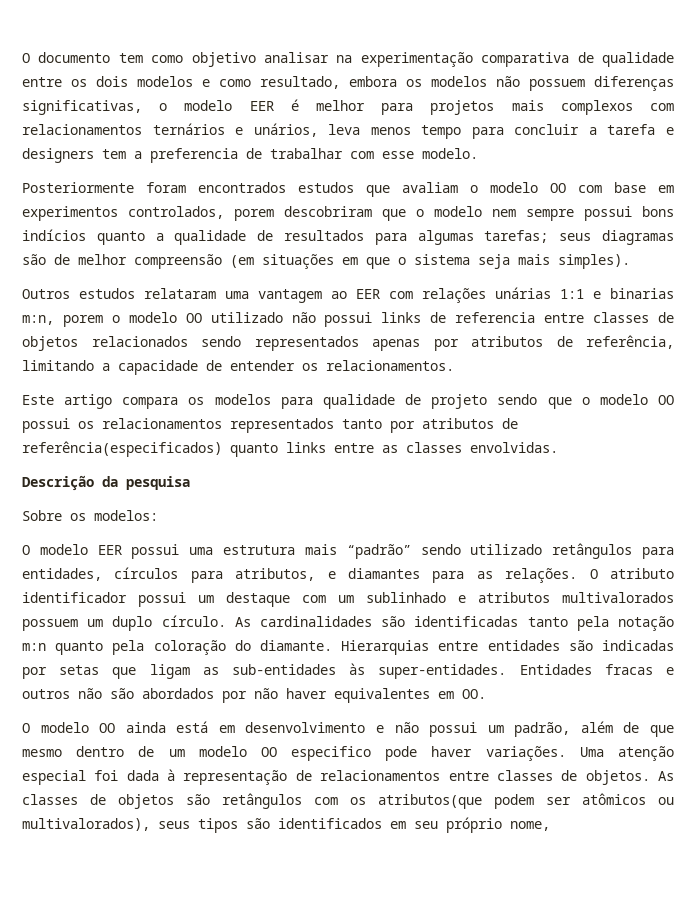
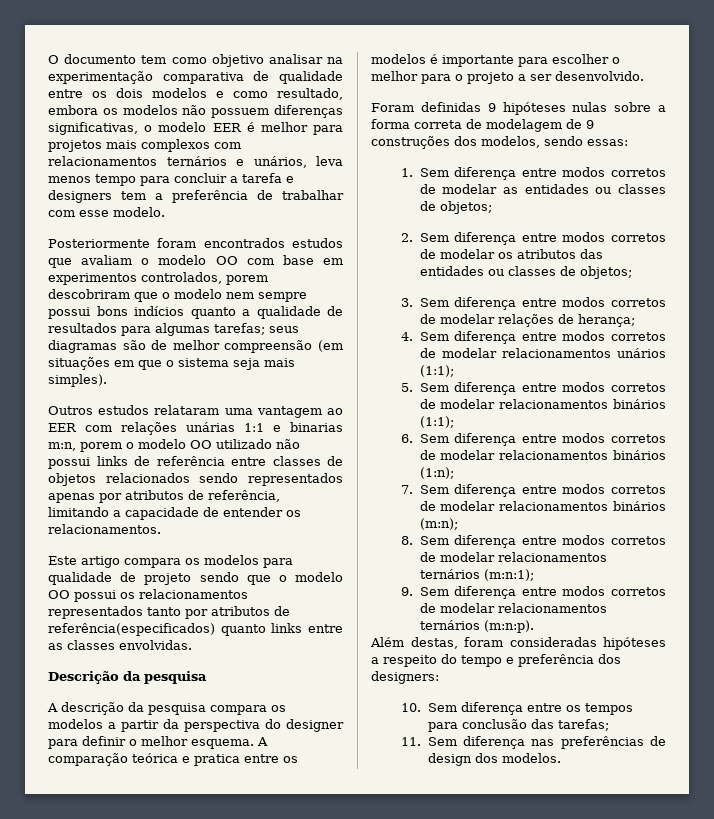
[150,148,238,163] preferencia -> [172,190,248,203] preferência
[455,312,536,323] referencia -> [156,456,225,466] referência
[22,510,158,521] [22,543,674,559] [22,567,674,583] [22,592,674,607] [22,615,674,631] [22,640,674,655] [22,663,674,679] [22,688,486,703] [22,721,674,737] [22,746,674,761] [22,769,675,785] [22,793,674,809] [22,817,550,833] Sobre os modelos: // O modelo EER possui uma estrutura mais “padrão” sendo utilizado retângulos para entidades, círculos para atributos, e diamantes para as relações. O atributo identificador possui um destaque com um sublinhado e atributos multivalorados possuem um duplo círculo. As cardinalidades são identificadas tanto pela notação m:n quanto pela coloração do diamante. Hierarquias entre entidades são indicadas por setas que ligam as sub-entidades às super-entidades. Entidades fracas e outros não são abordados por não haver equivalentes em OO. // O modelo OO ainda está em desenvolvimento e não possui um padrão, além de que mesmo dentro de um modelo OO especifico pode haver variações. Uma atenção especial foi dada à representação de relacionamentos entre classes de objetos. As classes de objetos são retângulos com os atributos(que podem ser atômicos ou multivalorados), seus tipos são identificados em seu próprio nome, -> [47,702,286,715] [48,719,344,732] [48,736,268,749] [48,753,298,766] [371,54,620,67] [371,71,644,84] [371,102,666,115] [371,119,594,132] [371,136,628,149] [400,167,666,180] [419,184,666,194] [419,201,492,214] [400,232,666,245] [419,249,603,259] [419,266,632,279] [400,297,666,310] [419,314,635,327] [400,331,666,344] [419,348,666,358] [419,365,454,377] [400,382,666,395] [419,399,666,409] [419,416,454,428] [400,433,666,446] [419,450,666,460] [419,467,454,479] [400,484,666,497] [419,501,666,511] [419,518,458,530] [400,535,666,548] [419,552,607,562] [419,569,534,581] [400,586,666,599] [419,603,607,613] [419,620,534,633] [370,637,666,650] [371,654,621,667] [371,671,439,684] [400,702,633,715] [427,719,609,732] [400,736,666,749] [427,753,561,766] A descrição da pesquisa compara os modelos a partir da perspectiva do designer para definir o melhor esquema. A comparação teórica e pratica entre os modelos é importante para escolher o melhor para o projeto a ser desenvolvido. // Foram definidas 9 hipóteses nulas sobre a forma correta de modelagem de 9 construções dos modelos, sendo essas: // 1. Sem diferença entre modos corretos de modelar as entidades ou classes de objetos; // 2. Sem diferença entre modos corretos de modelar os atributos das entidades ou classes de objetos; // 3. Sem diferença entre modos corretos de modelar relações de herança; // 4. Sem diferença entre modos corretos de modelar relacionamentos unários (1:1); // 5. Sem diferença entre modos corretos de modelar relacionamentos binários (1:1); // 6. Sem diferença entre modos corretos de modelar relacionamentos binários (1:n); // 7. Sem diferença entre modos corretos de modelar relacionamentos binários (m:n); // 8. Sem diferença entre modos corretos de modelar relacionamentos ternários (m:n:1); // 9. Sem diferença entre modos corretos de modelar relacionamentos ternários (m:n:p). // Além destas, foram consideradas hipóteses a respeito do tempo e preferência dos designers: // 10. Sem diferença entre os tempos para conclusão das tarefas; // 11. Sem diferença nas preferências de design dos modelos.

